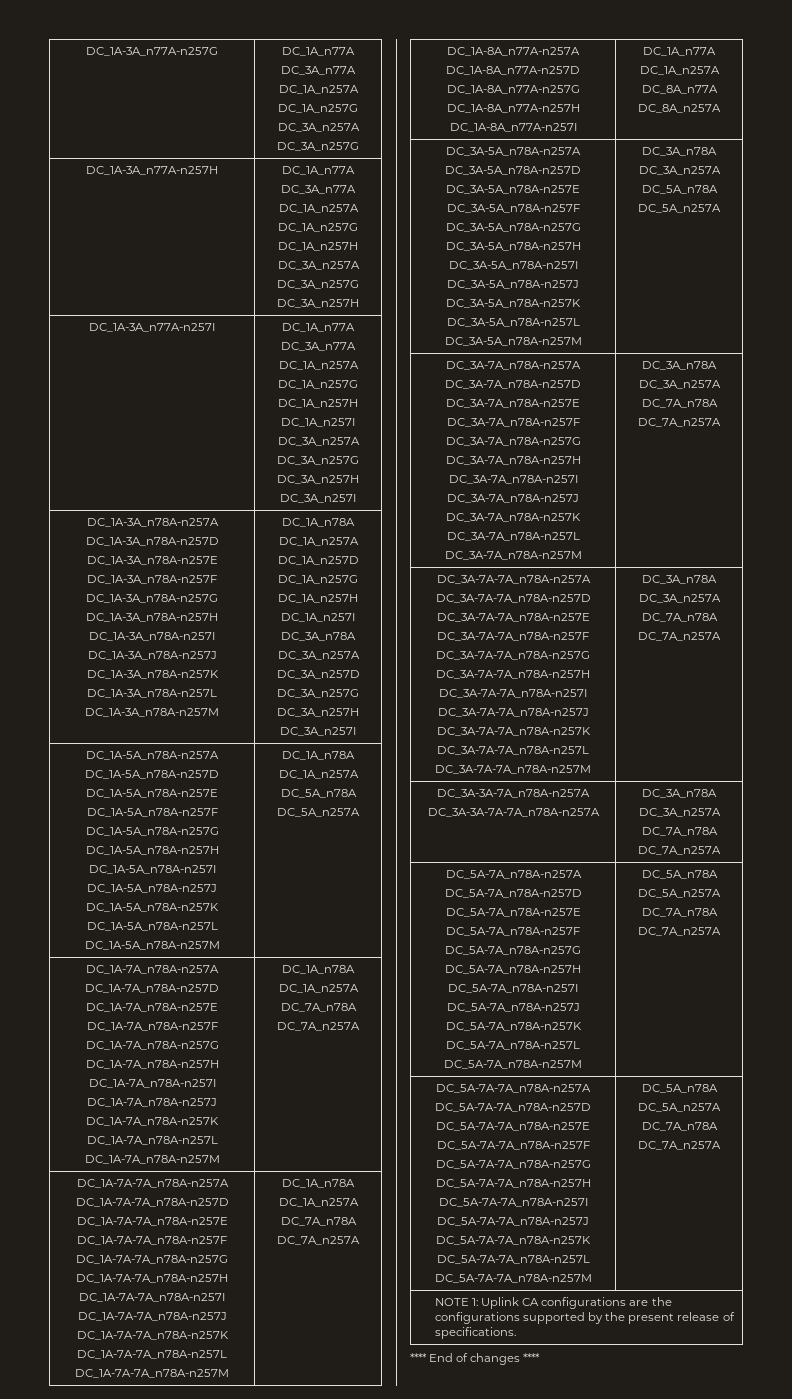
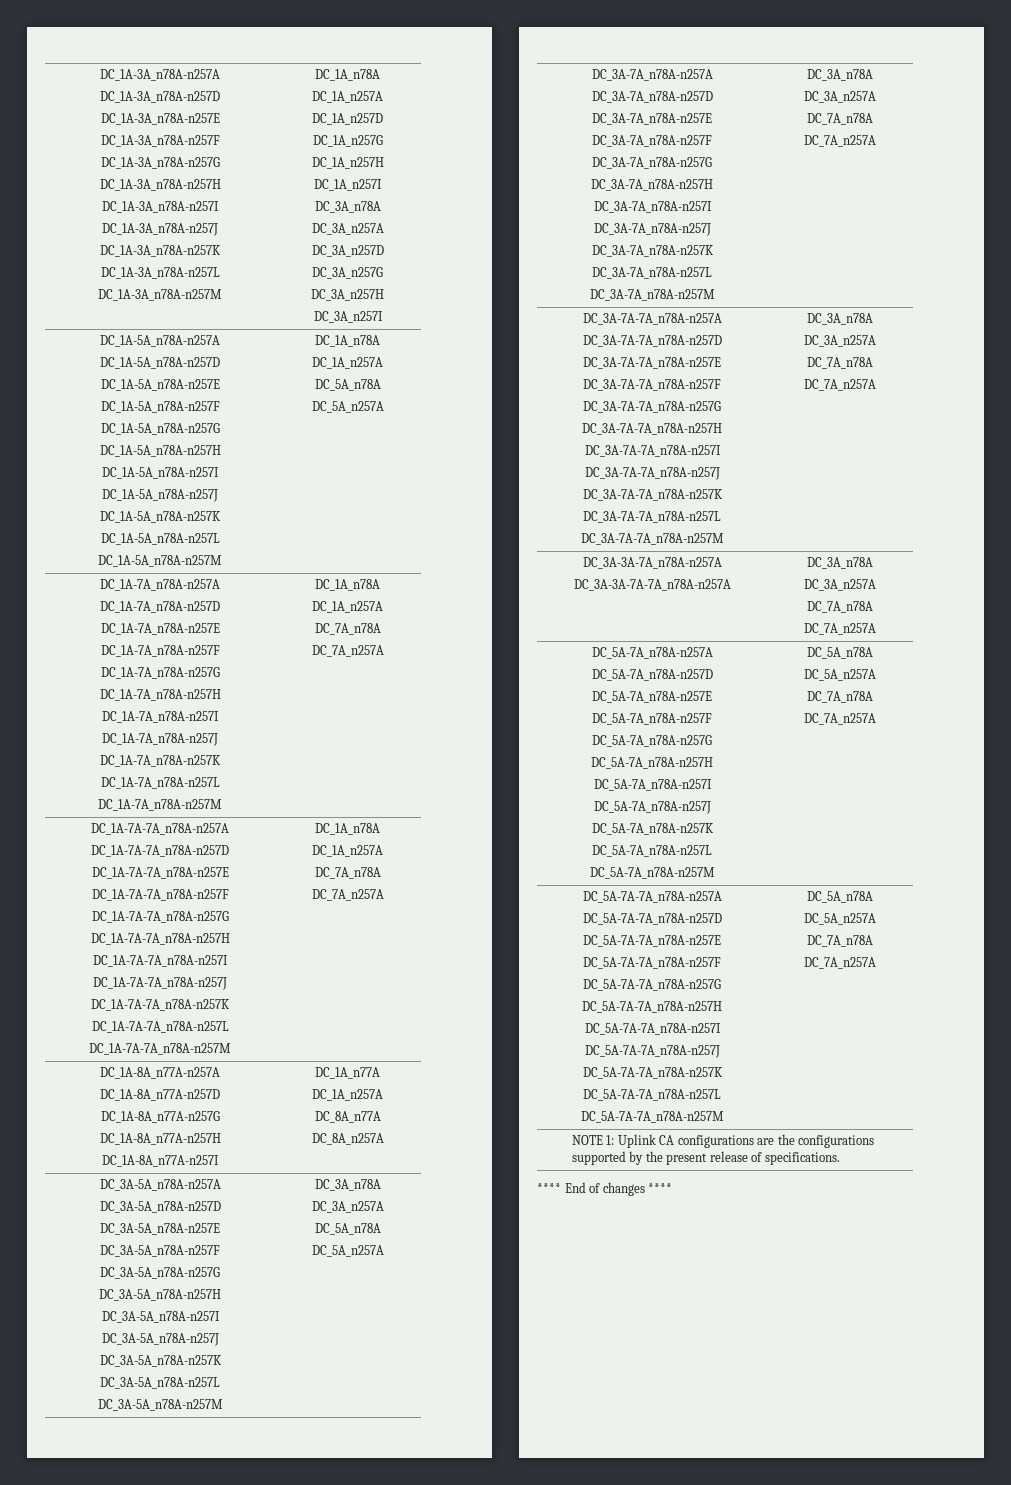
[86,47,218,56] [282,47,355,56] [281,66,356,75] [278,85,359,94] [278,104,358,113] [277,123,360,132] [277,142,359,151] [86,166,218,175] [282,166,355,175] [281,185,356,194] [278,204,359,213] [278,223,358,232] [278,242,358,251] [277,261,360,270] [277,280,359,289] [277,299,359,308] [89,323,215,332] [282,323,355,332] [281,342,356,351] [278,361,359,370] [278,380,358,389] [278,399,358,408] [281,418,355,427] [277,437,360,446] [277,456,359,465] [277,475,359,484] [280,494,356,503] DC_1A-3A_n77A-n257G | DC_1A_n77A // DC_3A_n77A // DC_1A_n257A // DC_1A_n257G // DC_3A_n257A // DC_3A_n257G // DC_1A-3A_n77A-n257H | DC_1A_n77A // DC_3A_n77A // DC_1A_n257A // DC_1A_n257G // DC_1A_n257H // DC_3A_n257A // DC_3A_n257G // DC_3A_n257H // DC_1A-3A_n77A-n257I | DC_1A_n77A // DC_3A_n77A // DC_1A_n257A // DC_1A_n257G // DC_1A_n257H // DC_1A_n257I // DC_3A_n257A // DC_3A_n257G // DC_3A_n257H // DC_3A_n257I // -> (100, 75) none

